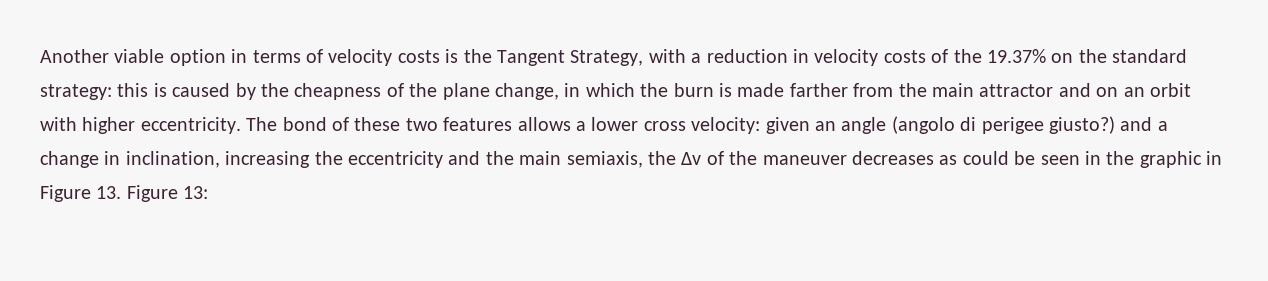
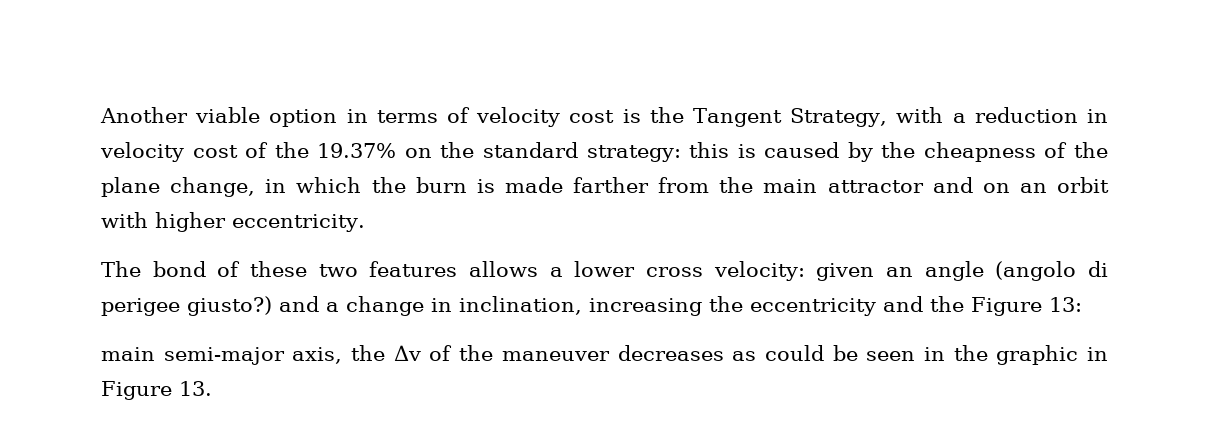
[397,50,440,63] costs -> [569,110,615,123] cost
[883,50,926,63] costs -> [192,145,238,158] cost
(241, 125) none -> (365, 223) //
[519,151,643,168] main semiaxis, -> [971,297,1082,316] [101,347,343,365] Figure 13: // main semi-major axis,
[126,185,209,202] Figure 13: -> (212, 388) none

